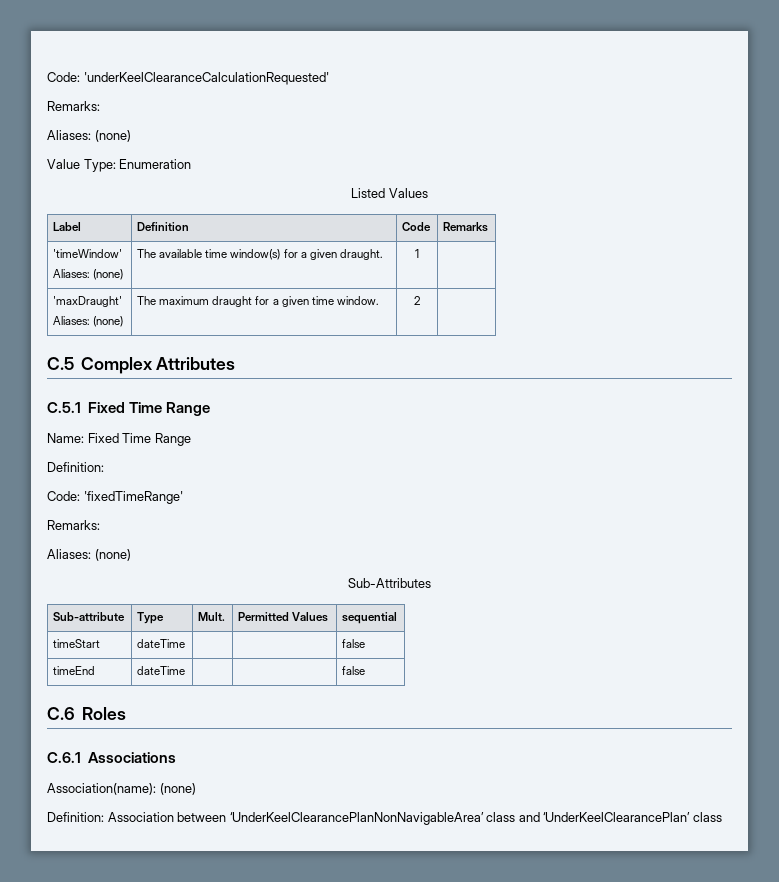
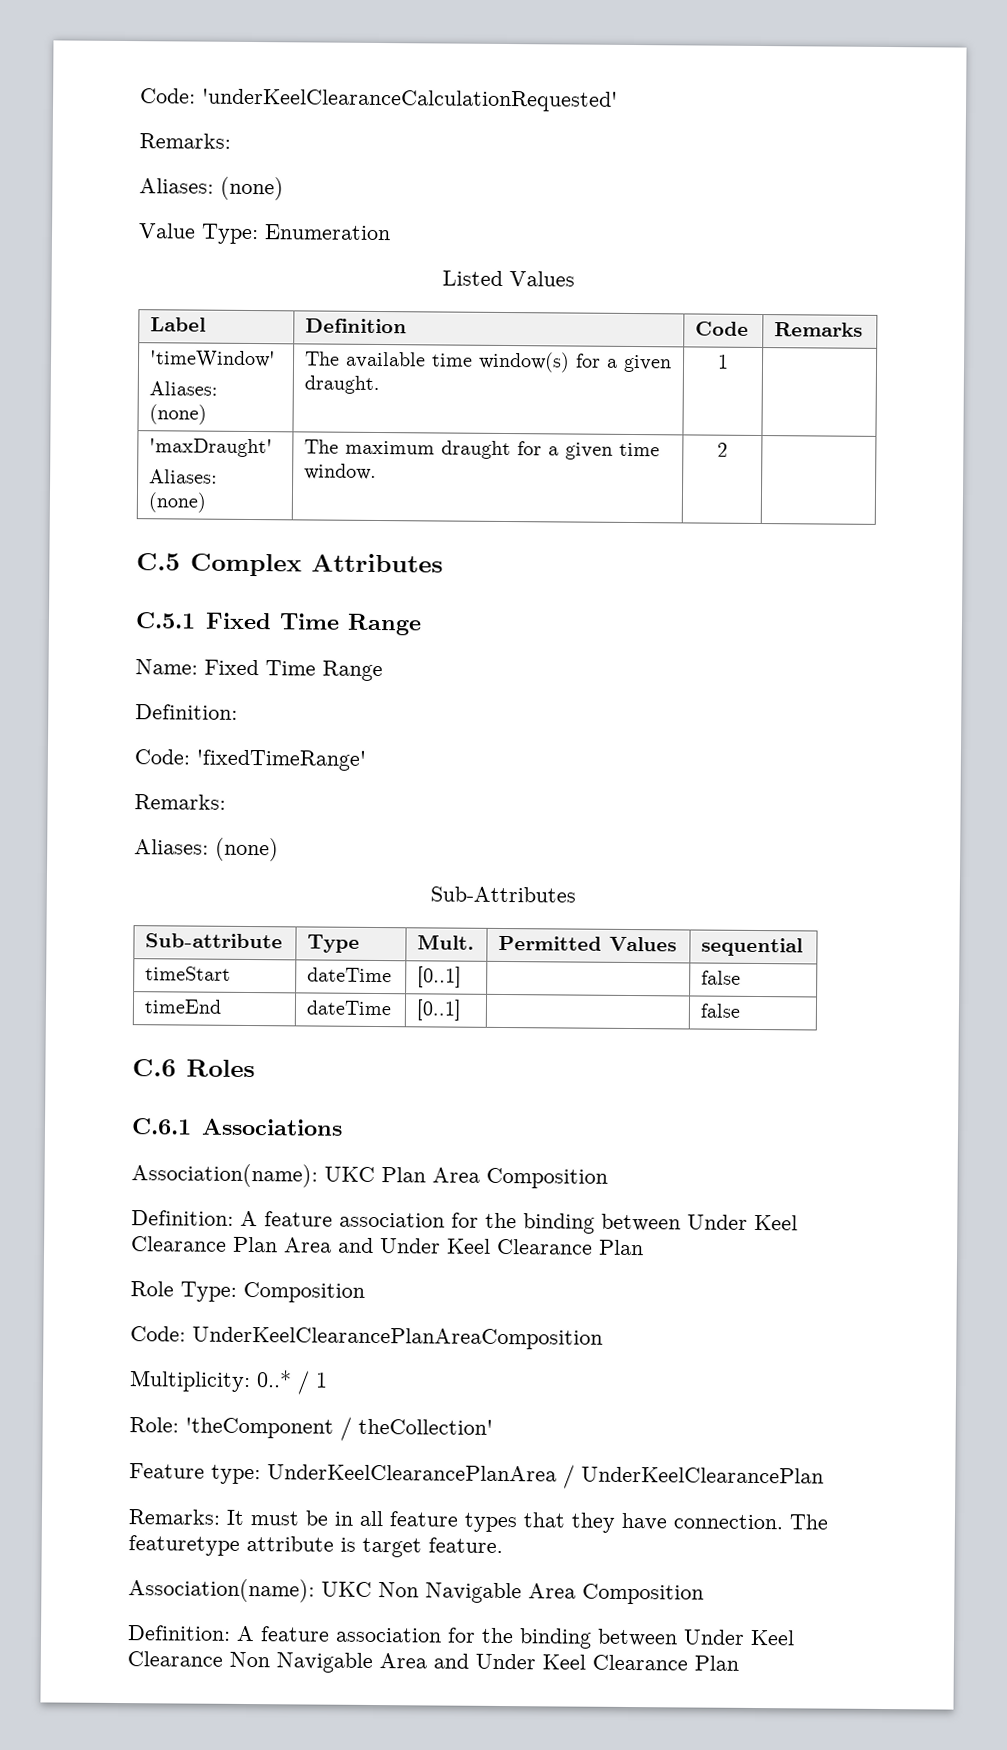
(186, 643) none -> [417,966,463,988] [0..1]
(186, 670) none -> [416,999,463,1021] [0..1]
[159,783,196,795] [47,812,722,825] (none) // Definition: Association between ‘UnderKeelClearancePlanNonNavigableArea’ class and ‘UnderKeelClearancePlan’ class -> [324,1166,608,1189] [131,1210,798,1234] [131,1236,644,1256] [130,1281,365,1303] [130,1326,603,1350] [129,1370,328,1395] [129,1416,493,1441] [129,1463,824,1489] [128,1509,828,1533] [128,1535,503,1558] [128,1578,704,1605] [127,1625,795,1649] [127,1651,739,1673] UKC Plan Area Composition // Definition: A feature association for the binding between Under Keel Clearance Plan Area and Under Keel Clearance Plan // Role Type: Composition // Code: UnderKeelClearancePlanAreaComposition // Multiplicity: 0..* / 1 // Role: 'theComponent / theCollection' // Feature type: UnderKeelClearancePlanArea / UnderKeelClearancePlan // Remarks: It must be in all feature types that they have connection. The featuretype attribute is target feature. // Association(name): UKC Non Navigable Area Composition // Definition: A feature association for the binding between Under Keel Clearance Non Navigable Area and Under Keel Clearance Plan

